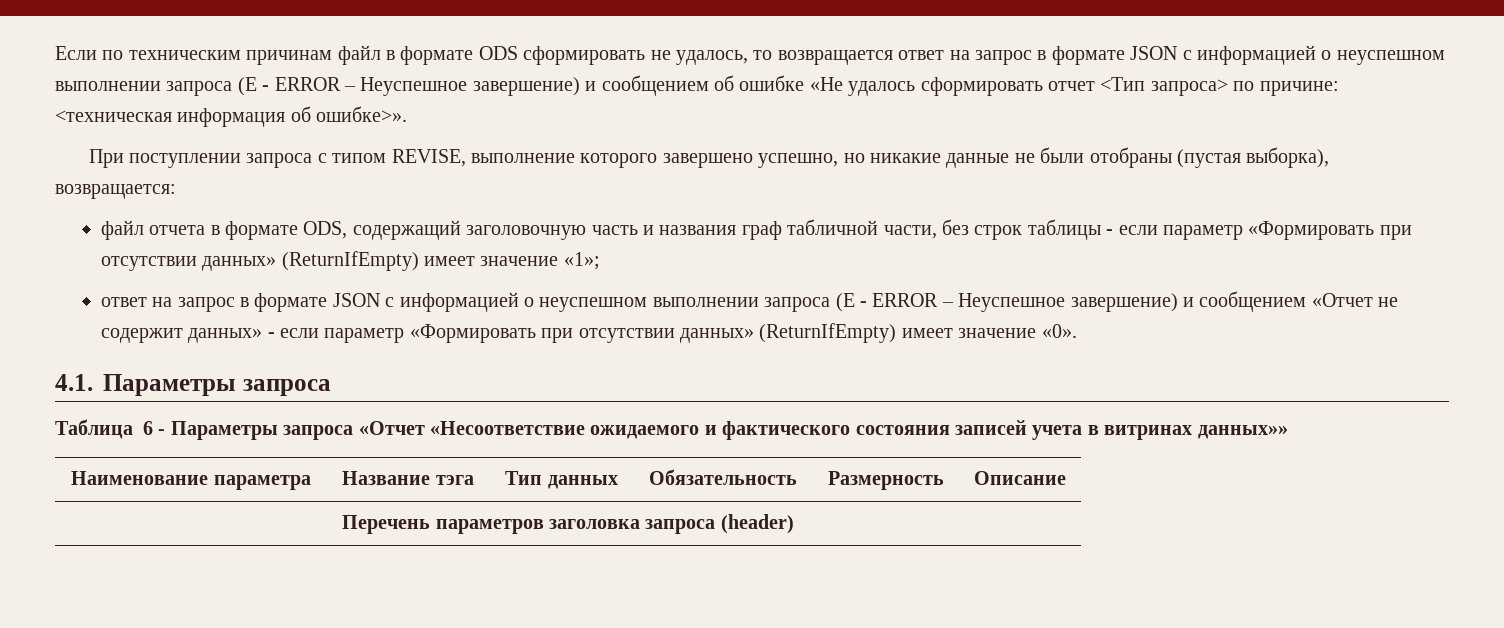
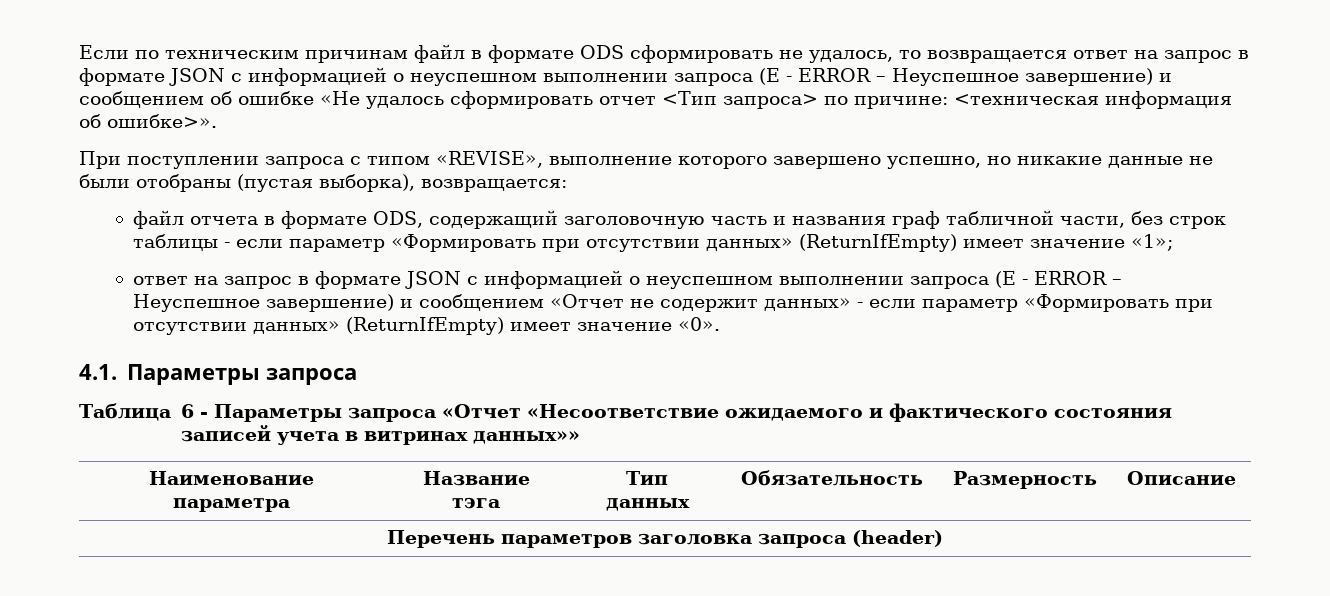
[391,149,466,167] REVISE, -> [436,151,543,168] «REVISE»,

